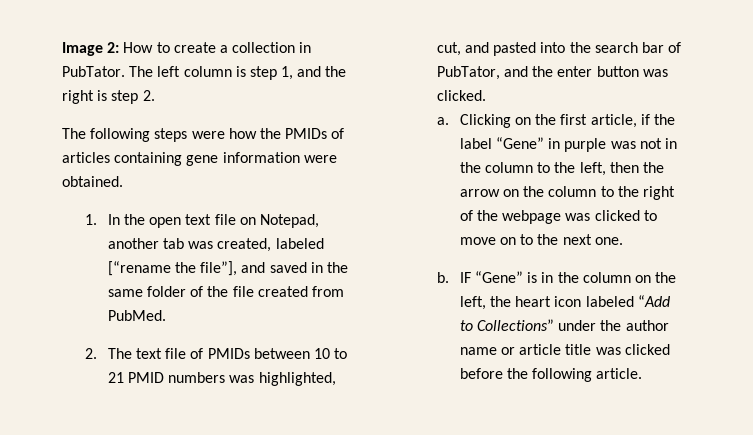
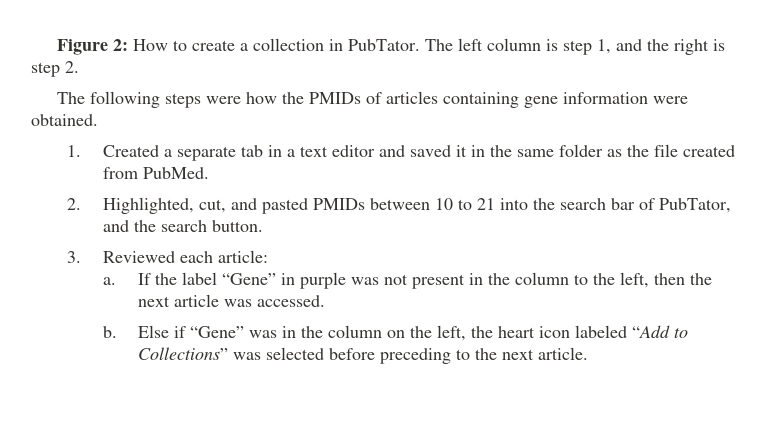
[62,42,103,56] Image -> [56,39,108,55] Figure
[107,214,319,228] [107,238,324,252] [107,261,238,276] In the open text file on Notepad, another tab was created, labeled [“rename the file”], -> [102,145,375,161] Created a separate tab in a text editor
(307, 267) none -> [455,145,467,157] it
[190,286,204,297] of -> [606,149,622,157] as
[107,348,204,359] The text file of -> [102,197,308,214] Highlighted, cut, and pasted
[128,372,336,386] [436,42,537,56] PMID numbers was highlighted, cut, and pasted -> (495, 204) none
[557,66,668,77] [436,90,486,101] [436,114,650,128] enter button was clicked. // a. Clicking on the first article, if -> [160,220,263,232] [66,250,268,263] [102,273,152,285] search button. // 3. Reviewed each article: // a. If
(662, 143) none -> [412,274,466,289] present
[459,186,675,200] [459,210,657,224] [459,234,623,245] [436,271,538,283] arrow on the column to the right of the webpage was clicked to move on to the next one. // b. IF “Gene” is -> [138,294,326,307] [102,325,278,338] next article was accessed. // b. Else if “Gene” was
[558,320,669,331] [459,344,670,355] [459,368,593,382] under the author name or article title was clicked before the following -> [233,347,535,364] was selected before preceding to the next

